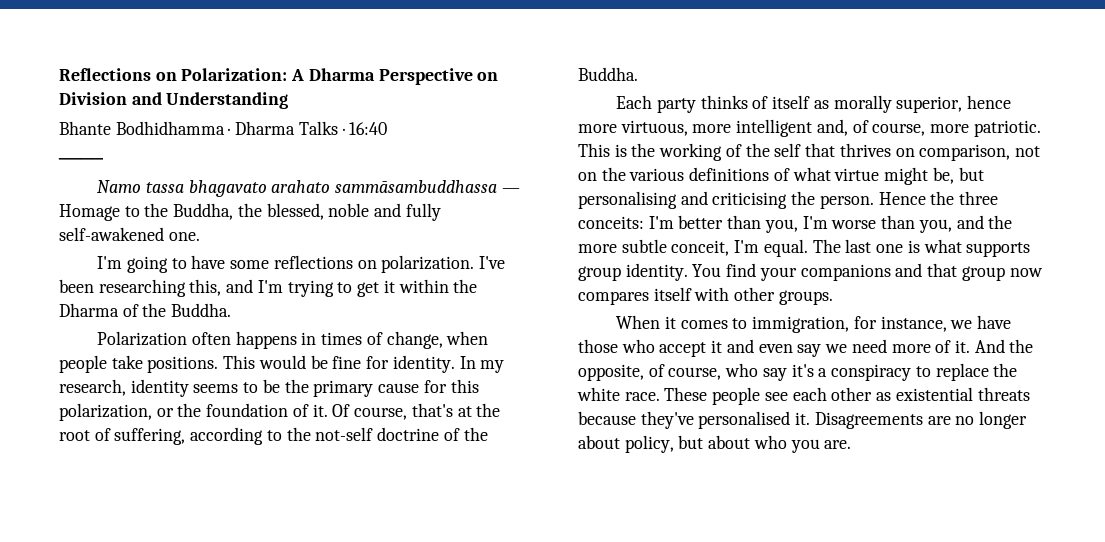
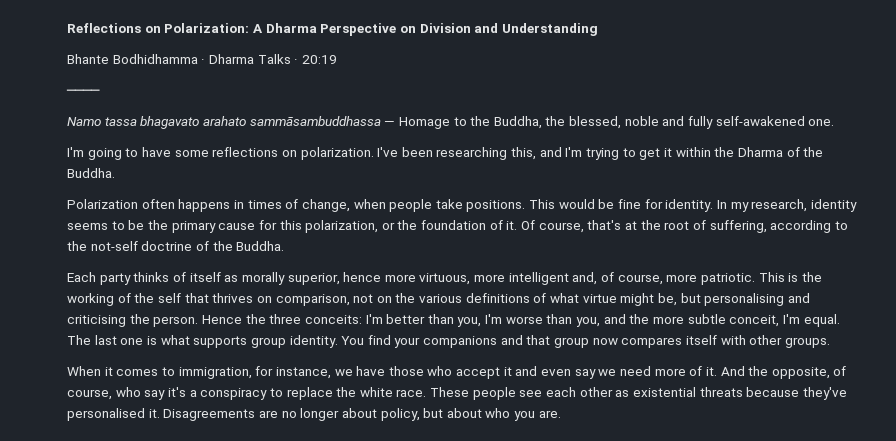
[349,122,388,135] 16:40 -> [301,55,337,64] 20:19

